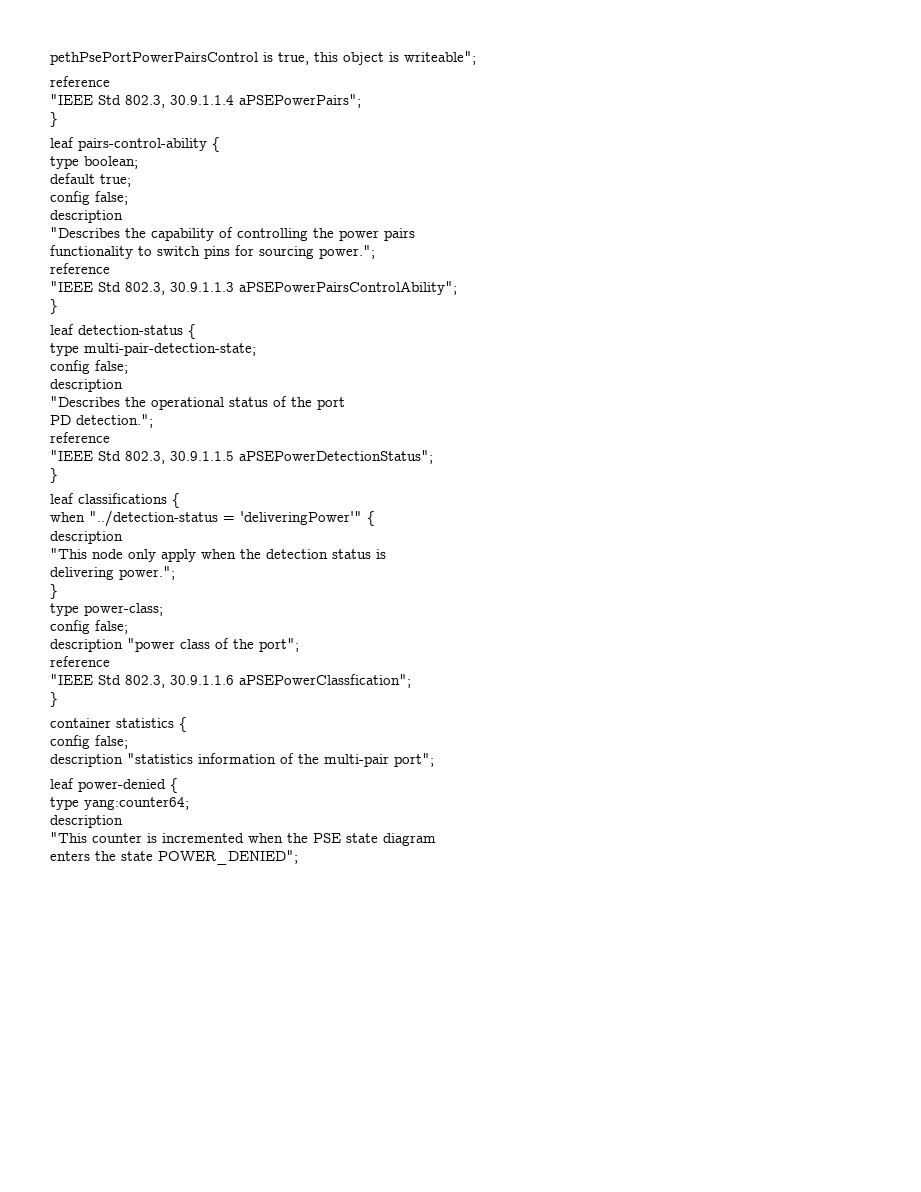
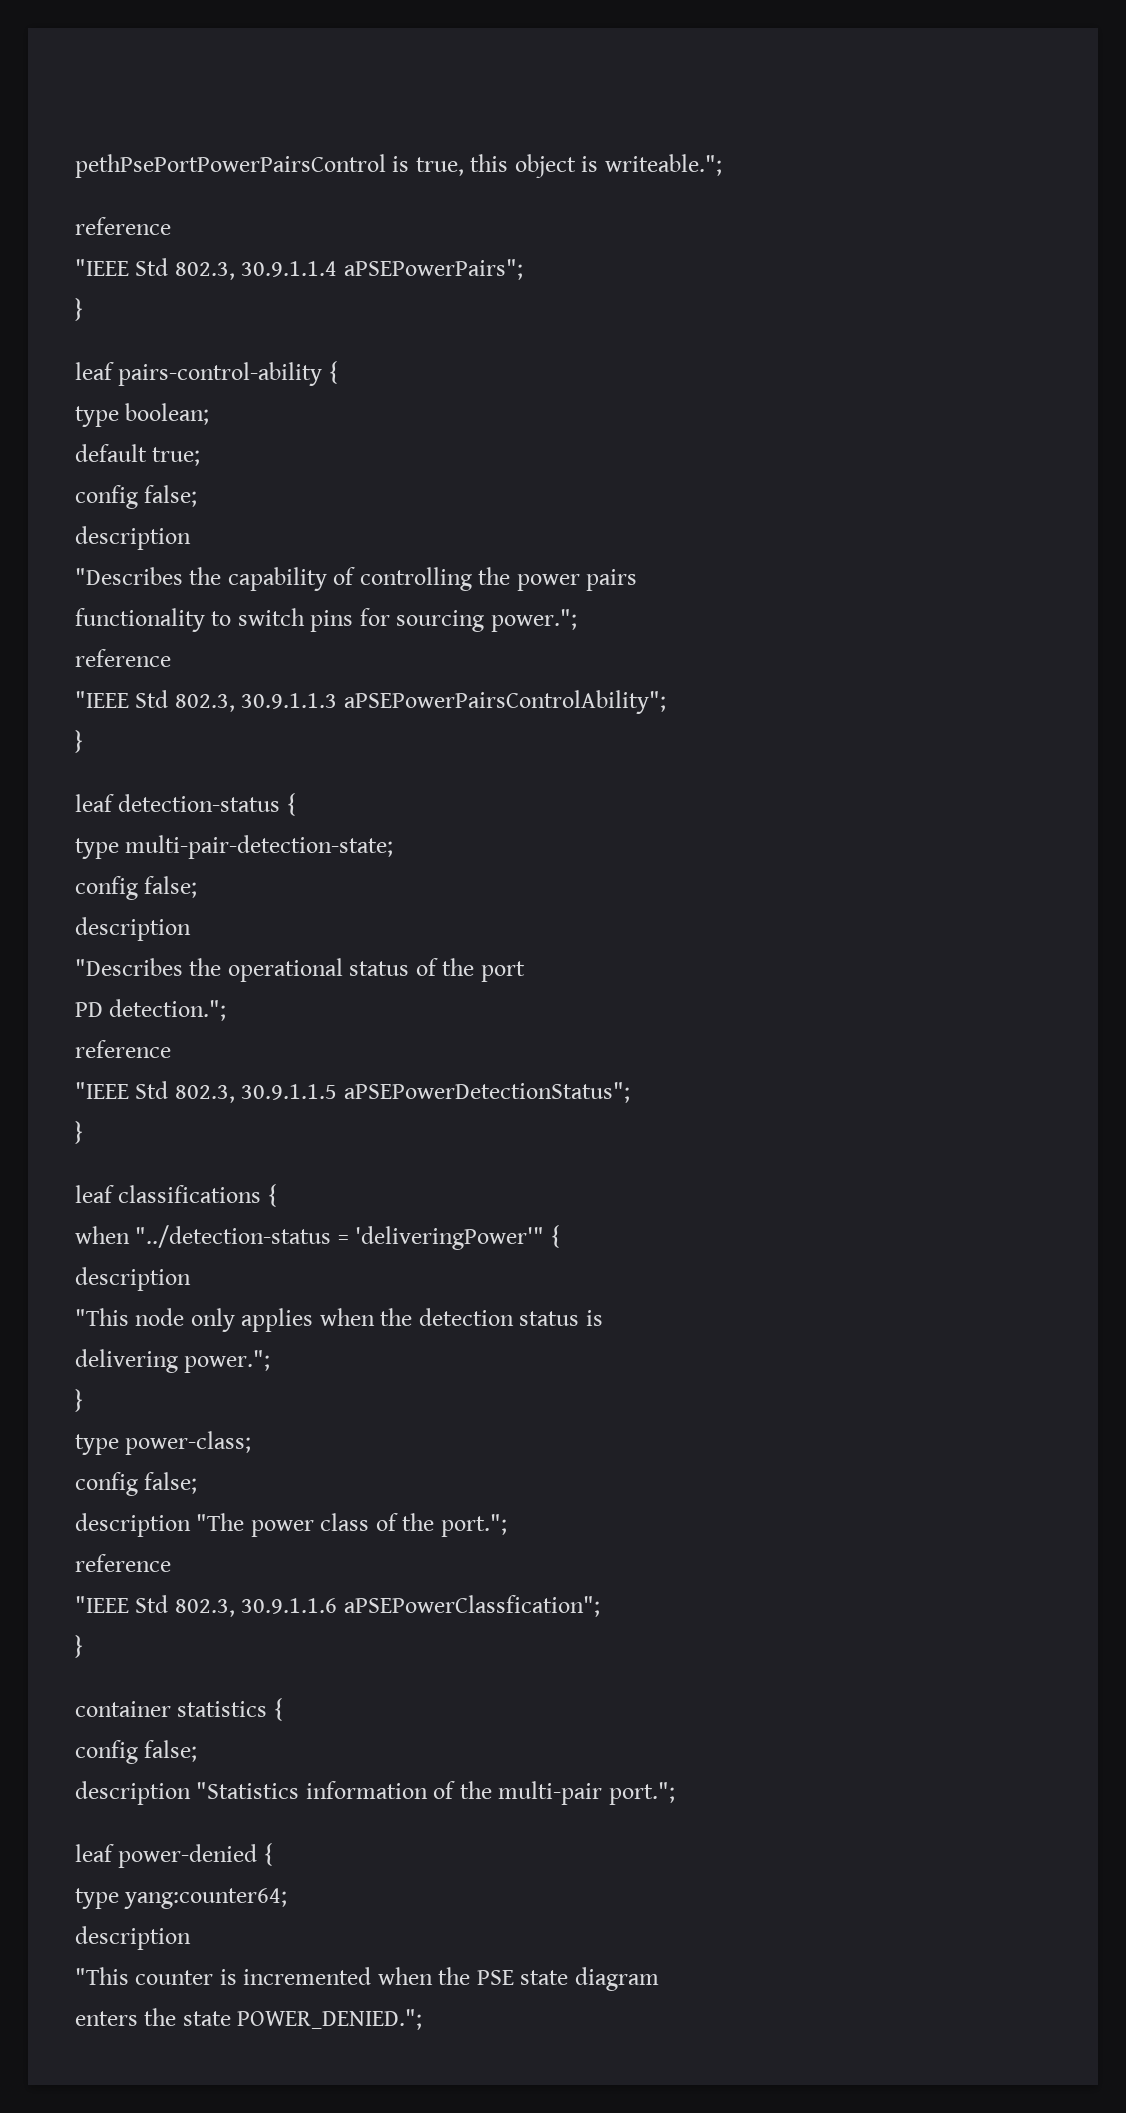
[404,51,476,65] writeable"; -> [604,154,722,176] writeable.";
[161,549,196,562] apply -> [241,1308,314,1332] applies
[127,638,175,652] "power -> [196,1513,314,1537] "The power
[259,638,299,652] port"; -> [440,1514,507,1537] port.";
[127,753,193,764] "statistics -> [196,1782,300,1799] "Statistics
[394,753,434,767] port"; -> [608,1782,675,1805] port.";
[158,850,298,865] POWER_DENIED"; -> [237,2009,423,2030] POWER_DENIED.";

